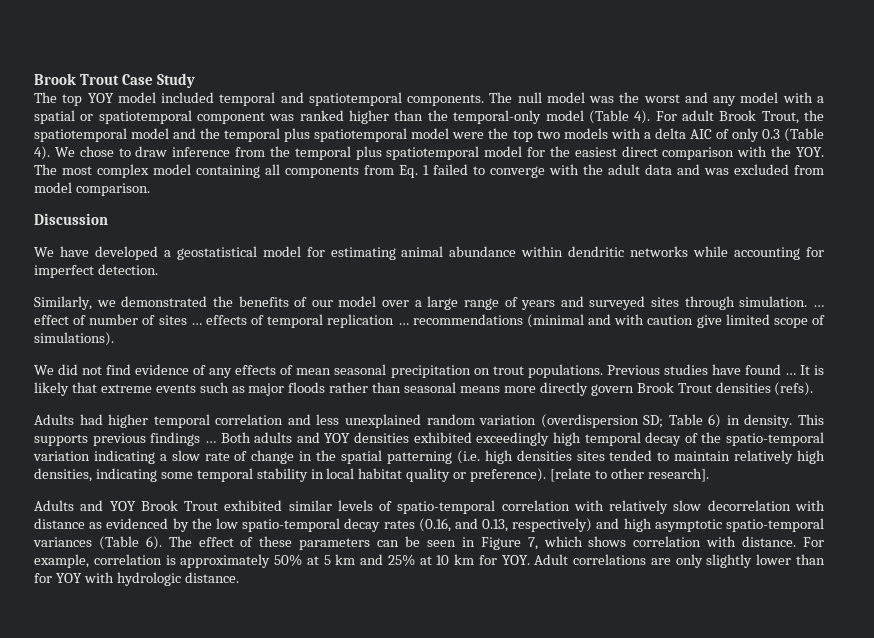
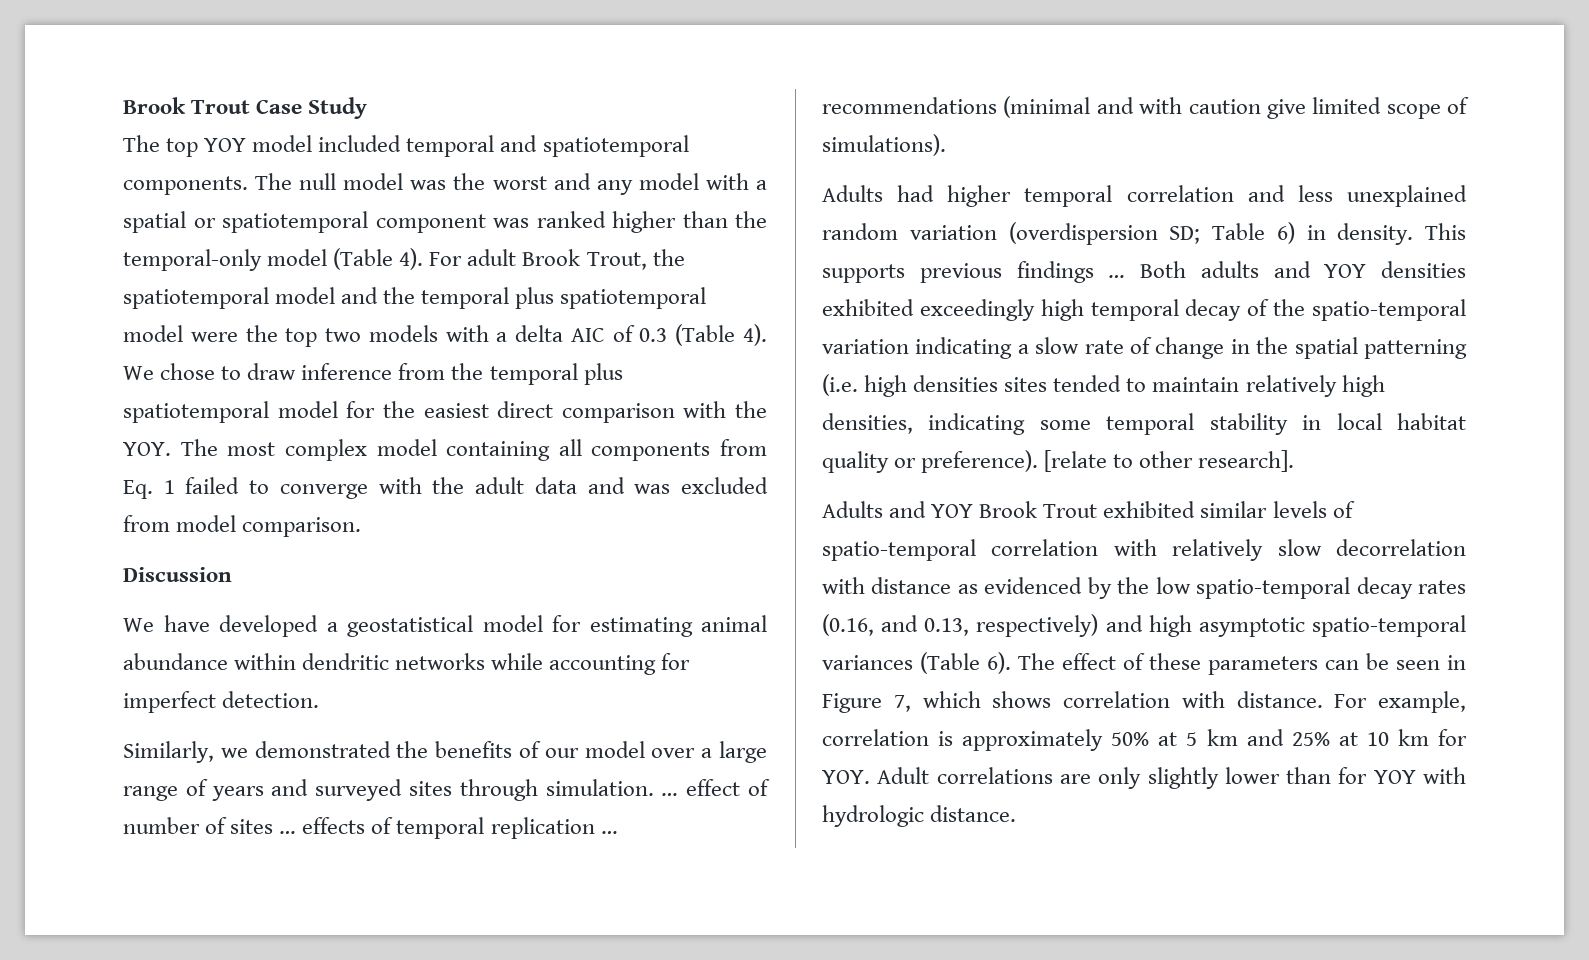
[731,128,759,142] only -> (635, 333) none
[34,364,824,378] [34,382,814,396] // We did not find evidence of any effects of mean seasonal precipitation on trout populations. Previous studies have found … It is likely that extreme events such as major floods rather than seasonal means more directly govern Brook Trout densities (refs). -> (946, 145) none

